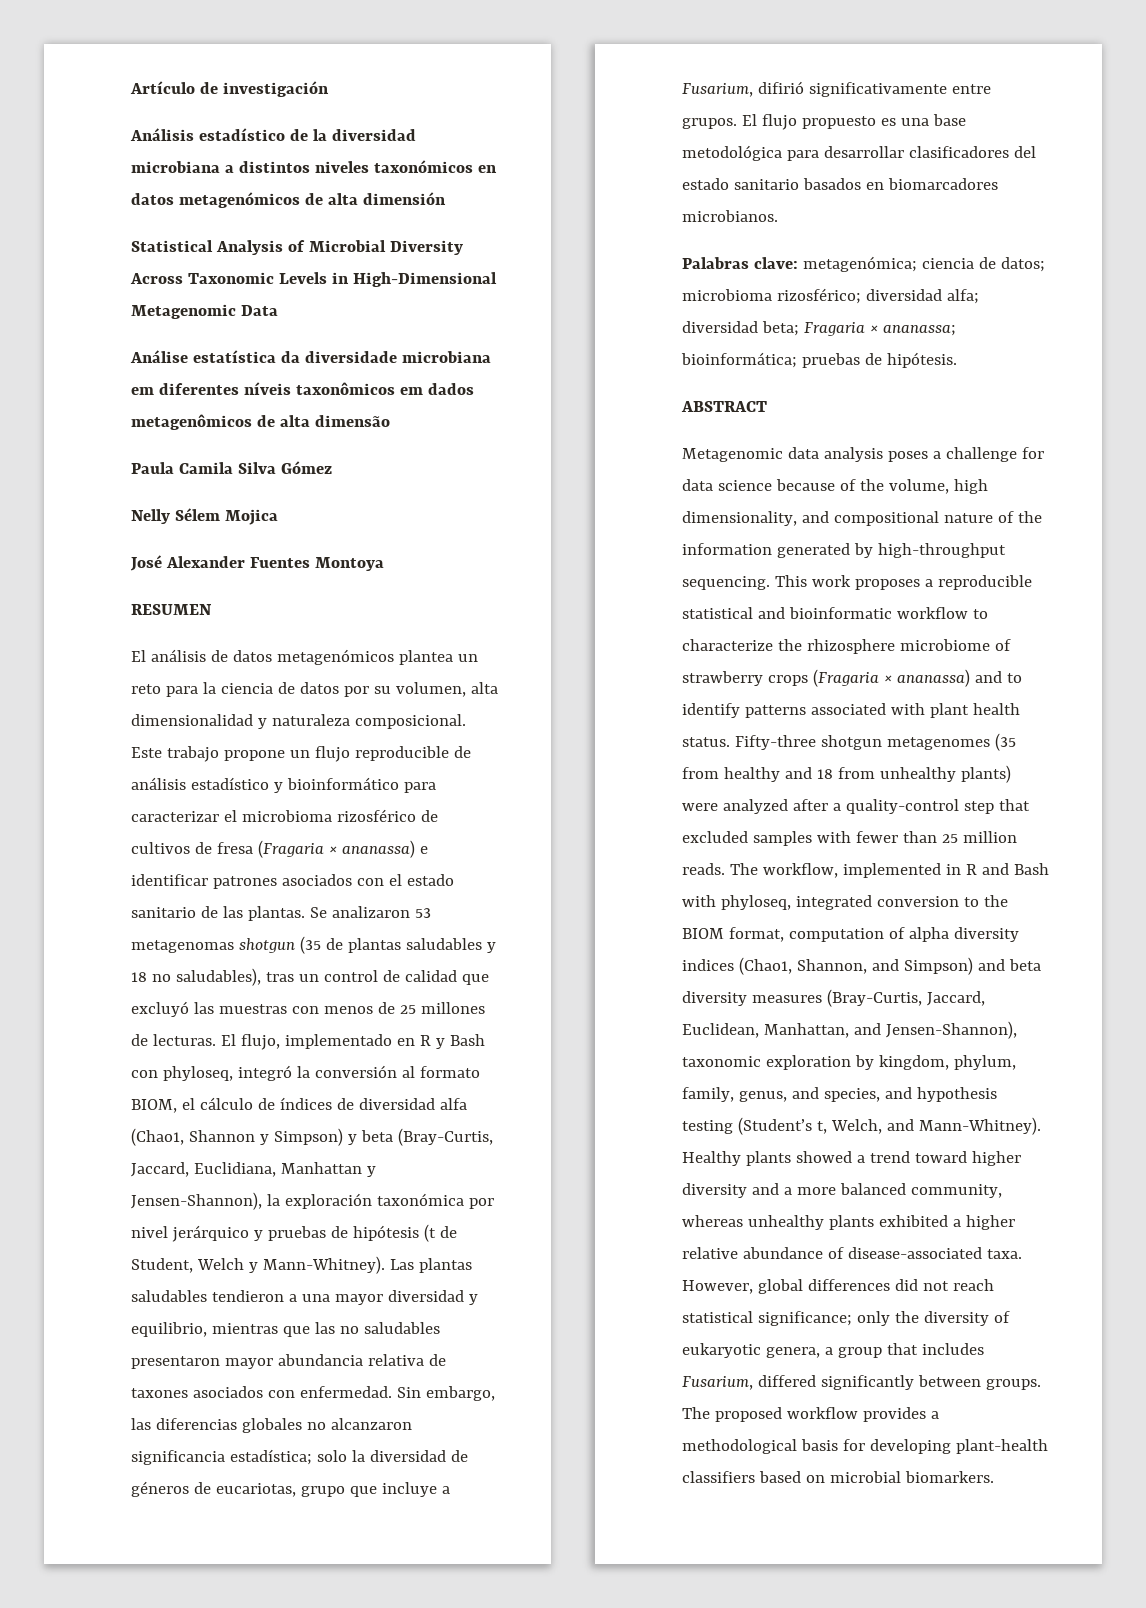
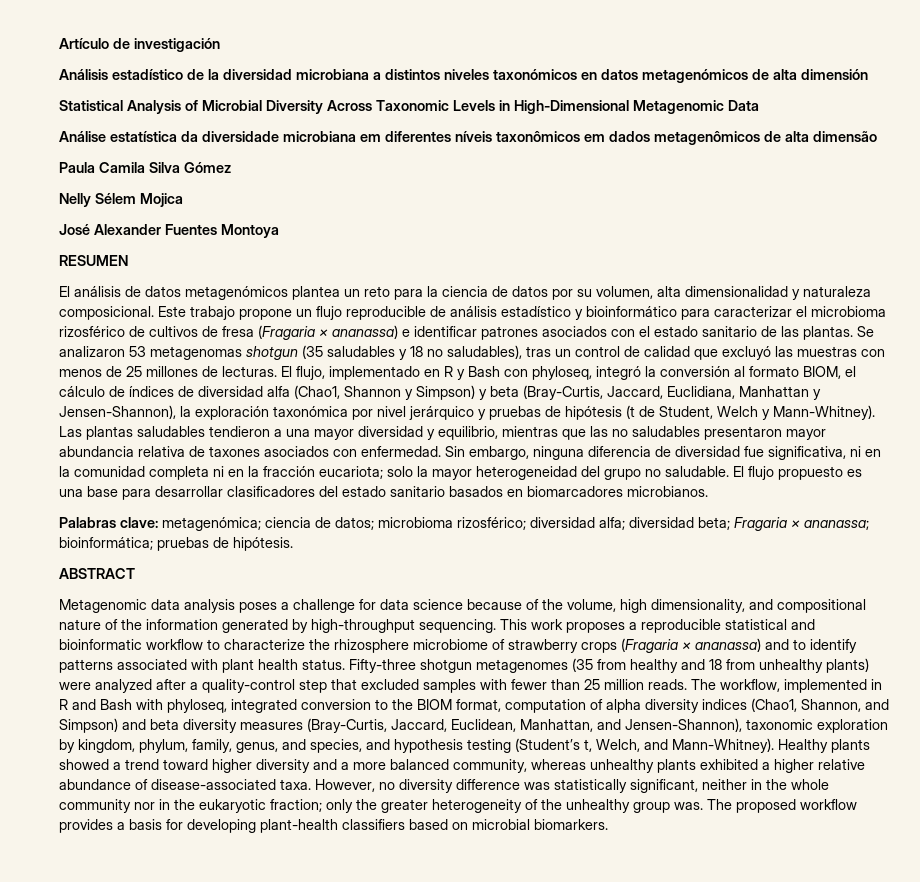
[325,938,401,953] de plantas -> (323, 352) none
[131,1418,412,1433] [131,1449,468,1465] [131,1481,450,1497] [682,81,991,97] [682,118,737,129] las diferencias globales no alcanzaron significancia estadística; solo la diversidad de géneros de eucariotas, grupo que incluye a Fusarium, difirió significativamente entre grupos. -> [533,446,881,460] [59,466,729,480] ninguna diferencia de diversidad fue significativa, ni en la comunidad completa ni en la fracción eucariota; solo la mayor heterogeneidad del grupo no saludable.
[682,145,782,161] metodológica -> (118, 491) none
[757,1279,994,1294] [682,1311,1010,1326] [682,1343,984,1358] [682,1375,1041,1390] global differences did not reach statistical significance; only the diversity of eukaryotic genera, a group that includes Fusarium, differed significantly between groups. -> [379,779,829,793] [59,799,703,813] no diversity difference was statistically significant, neither in the whole community nor in the eukaryotic fraction; only the greater heterogeneity of the unhealthy group was.
[682,1439,797,1454] methodological -> (125, 826) none

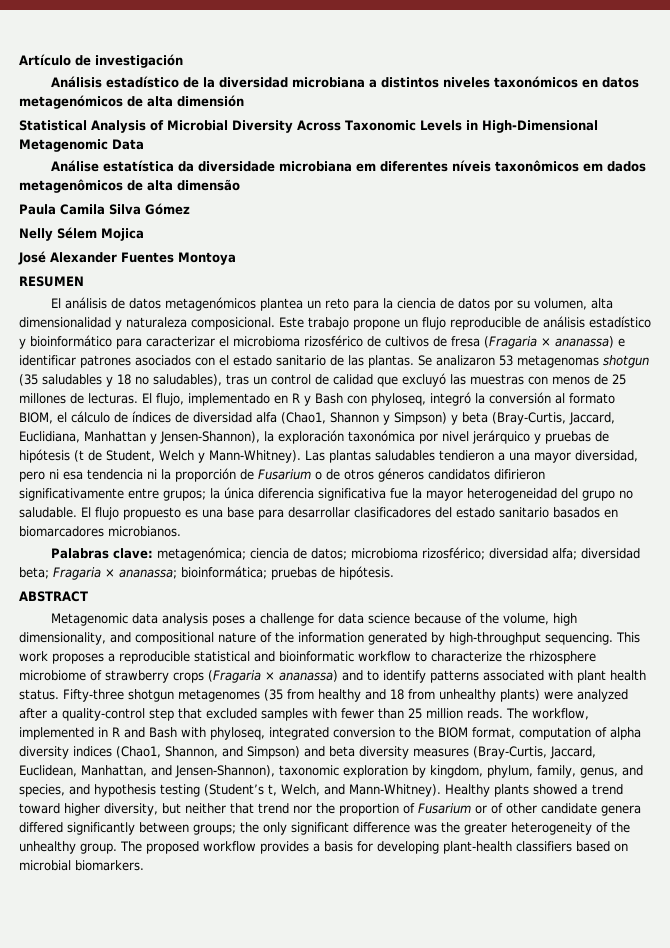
[358,426,826,440] [59,446,881,460] [59,466,413,480] diversidad y equilibrio, mientras que las no saludables presentaron mayor abundancia relativa de taxones asociados con enfermedad. Sin embargo, ninguna diferencia de diversidad fue significativa, ni en la comunidad completa ni en la fracción eucariota; solo -> [575,450,638,462] [19,468,545,482] [19,487,408,501] diversidad, pero ni esa tendencia ni la proporción de Fusarium o de otros géneros candidatos difirieron significativamente entre grupos; la única diferencia significativa fue
[256,759,865,773] [59,779,829,793] [59,799,353,813] diversity and a more balanced community, whereas unhealthy plants exhibited a higher relative abundance of disease-associated taxa. However, no diversity difference was statistically significant, neither in the whole community nor in the eukaryotic fraction; only -> [104,803,641,816] [19,822,437,835] diversity, but neither that trend nor the proportion of Fusarium or of other candidate genera differed significantly between groups; the only significant difference was
[633,802,703,813] group was. -> [80,843,117,854] group.

